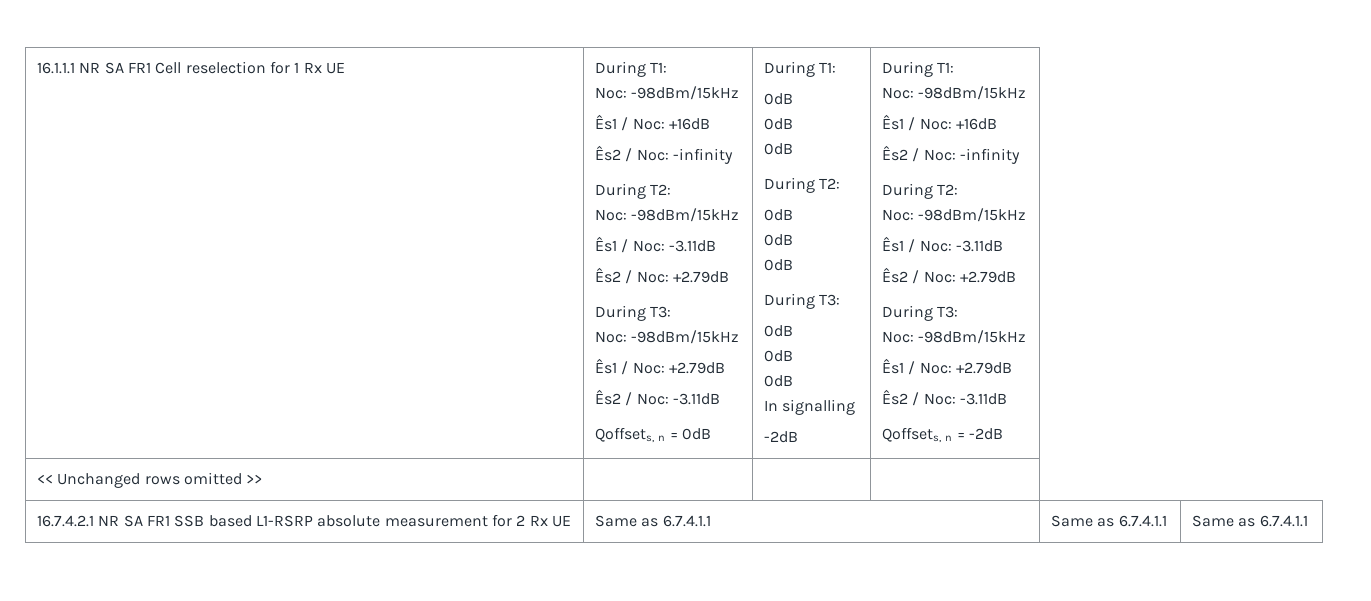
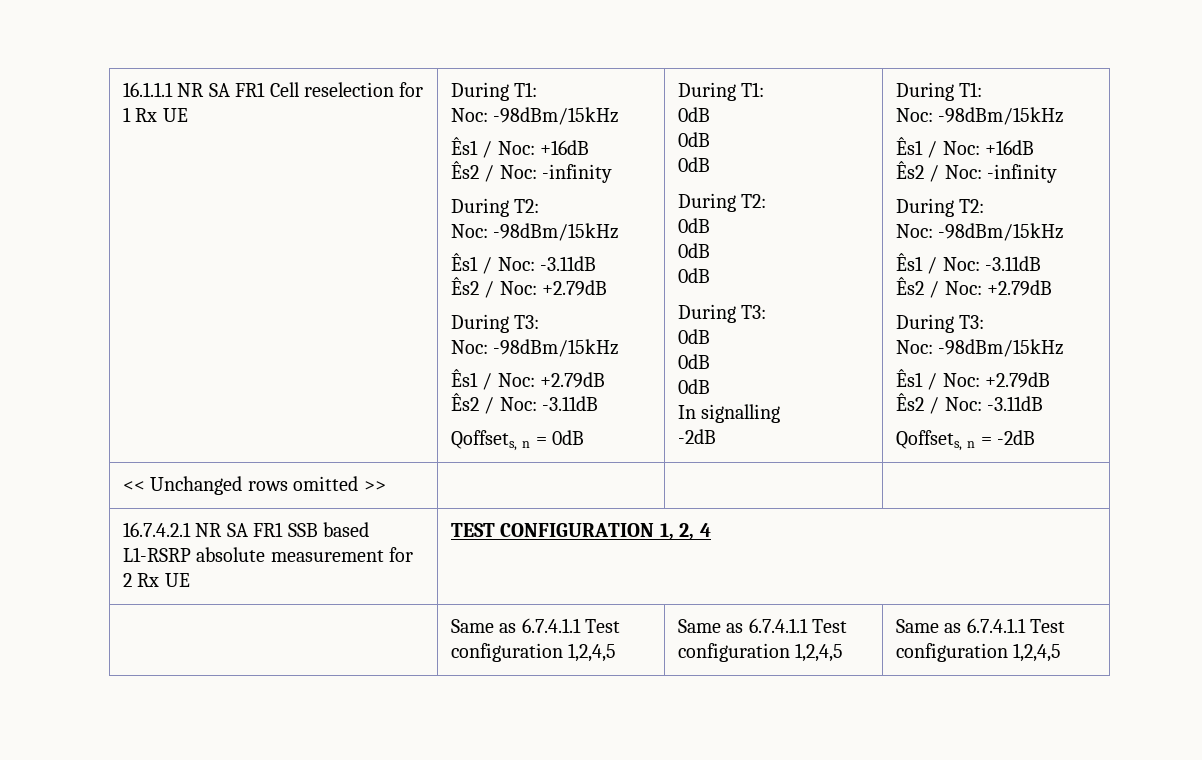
[595,515,711,527] [1051,515,1167,527] [1192,515,1308,527] Same as 6.7.4.1.1 | Same as 6.7.4.1.1 | Same as 6.7.4.1.1 -> [450,523,711,540] [450,618,621,633] [450,643,617,662] [677,618,848,633] [677,643,844,662] [895,618,1066,633] [895,643,1062,662] TEST CONFIGURATION 1, 2, 4 // | Same as 6.7.4.1.1 Test configuration 1,2,4,5 | Same as 6.7.4.1.1 Test configuration 1,2,4,5 | Same as 6.7.4.1.1 Test configuration 1,2,4,5

